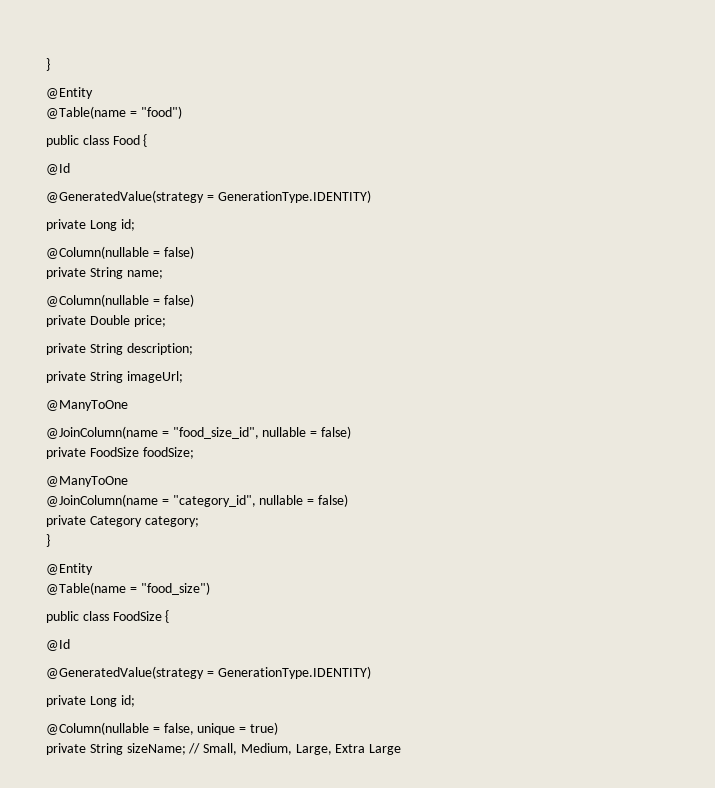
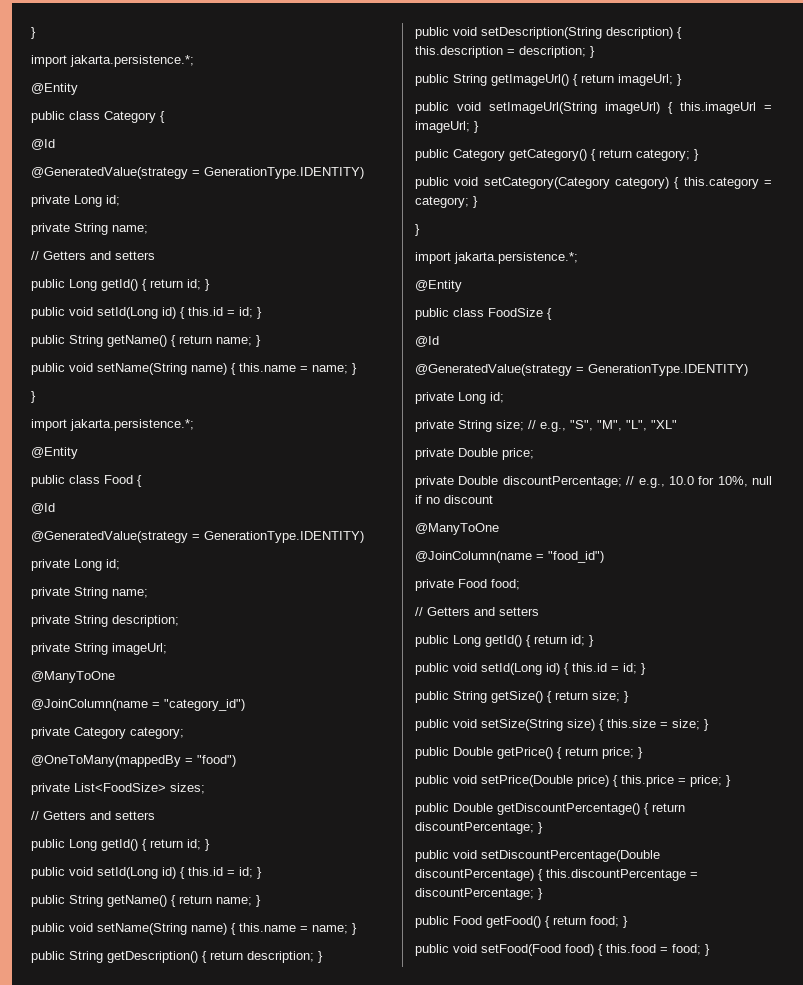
[46,58,50,71] [46,87,93,99] [46,106,182,119] } // @Entity // @Table(name = "food") -> [31,27,36,39] [31,55,194,67] [31,83,78,95] [31,111,165,123] [31,139,55,150] [31,167,364,179] [31,195,120,207] [31,223,148,235] [31,251,155,260] [31,279,210,291] [31,307,262,319] [31,335,261,347] [31,363,357,375] [31,391,36,403] [31,419,194,431] [31,447,78,459] } // import jakarta.persistence.*; // @Entity // public class Category { // @Id // @GeneratedValue(strategy = GenerationType.IDENTITY) // private Long id; // private String name; // // Getters and setters // public Long getId() { return id; } // public void setId(Long id) { this.id = id; } // public String getName() { return name; } // public void setName(String name) { this.name = name; } // } // import jakarta.persistence.*; // @Entity
[46,246,194,259] [46,267,163,279] [46,294,194,307] [46,315,166,327] // @Column(nullable = false) // private String name; // @Column(nullable = false) // private Double price; -> [31,587,148,599] // private String name;
[172,426,351,439] [46,447,194,459] [46,476,128,487] [46,494,348,507] [46,515,199,527] [46,534,50,547] [46,563,93,575] [46,582,210,595] "food_size_id", nullable = false) // private FoodSize foodSize; // @ManyToOne // @JoinColumn(name = "category_id", nullable = false) // private Category category; // } // @Entity // @Table(name = "food_size") -> [164,699,245,711] [31,727,184,739] [31,755,236,767] [31,783,205,795] [31,811,155,820] [31,839,210,851] [31,867,262,879] [31,895,261,907] [31,923,357,935] [31,951,323,963] [415,27,682,39] [415,46,595,58] [415,74,682,86] [415,102,772,114] [415,121,479,133] [415,149,699,161] [415,177,772,189] [415,196,478,208] [415,224,420,236] [415,252,578,264] [415,280,462,292] "category_id") // private Category category; // @OneToMany(mappedBy = "food") // private List<FoodSize> sizes; // // Getters and setters // public Long getId() { return id; } // public void setId(Long id) { this.id = id; } // public String getName() { return name; } // public void setName(String name) { this.name = name; } // public String getDescription() { return description; } // public void setDescription(String description) { this.description = description; } // public String getImageUrl() { return imageUrl; } // public void setImageUrl(String imageUrl) { this.imageUrl = imageUrl; } // public Category getCategory() { return category; } // public void setCategory(Category category) { this.category = category; } // } // import jakarta.persistence.*; // @Entity
[46,722,278,735] [46,743,402,755] @Column(nullable = false, unique = true) // private String sizeName; // Small, Medium, Large, Extra Large -> [415,420,677,432] [415,448,534,460] [415,476,772,488] [415,495,493,504] [415,523,499,535] [415,551,604,563] [415,579,520,591] [415,607,539,616] [415,635,594,647] [415,663,646,675] [415,691,629,703] [415,719,709,731] [415,747,643,759] [415,775,731,787] [415,803,685,815] [415,822,543,834] [415,850,660,862] [415,869,698,881] [415,888,543,900] [415,916,628,928] [415,944,710,956] private String size; // e.g., "S", "M", "L", "XL" // private Double price; // private Double discountPercentage; // e.g., 10.0 for 10%, null if no discount // @ManyToOne // @JoinColumn(name = "food_id") // private Food food; // // Getters and setters // public Long getId() { return id; } // public void setId(Long id) { this.id = id; } // public String getSize() { return size; } // public void setSize(String size) { this.size = size; } // public Double getPrice() { return price; } // public void setPrice(Double price) { this.price = price; } // public Double getDiscountPercentage() { return discountPercentage; } // public void setDiscountPercentage(Double discountPercentage) { this.discountPercentage = discountPercentage; } // public Food getFood() { return food; } // public void setFood(Food food) { this.food = food; }

